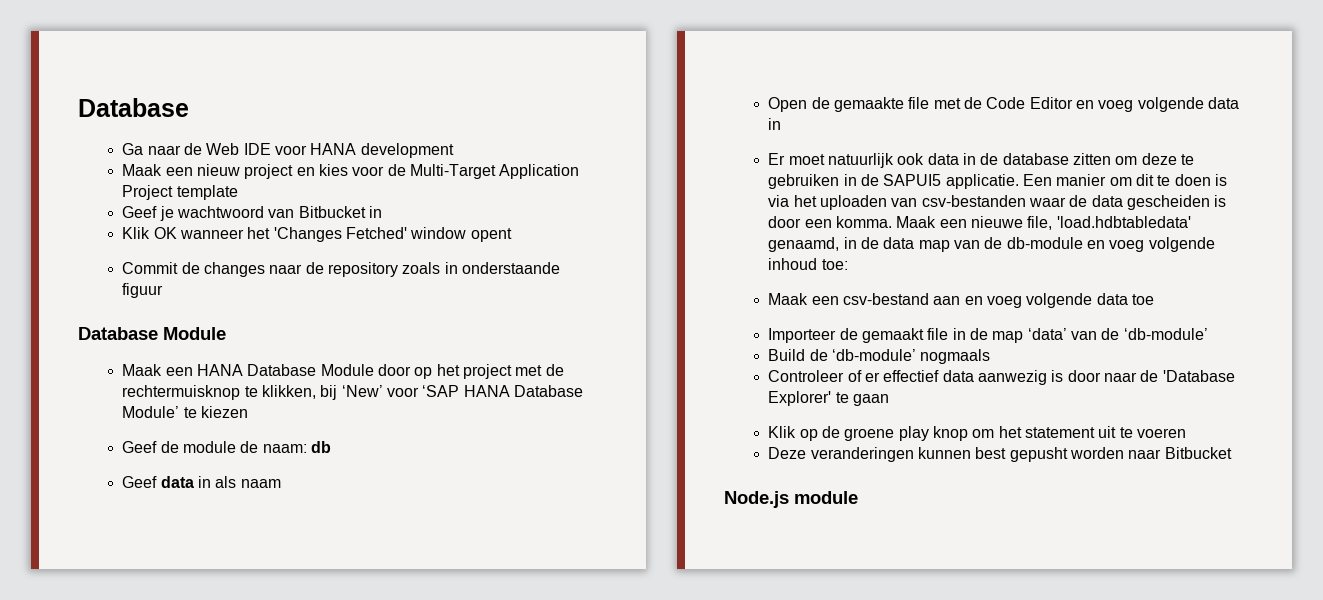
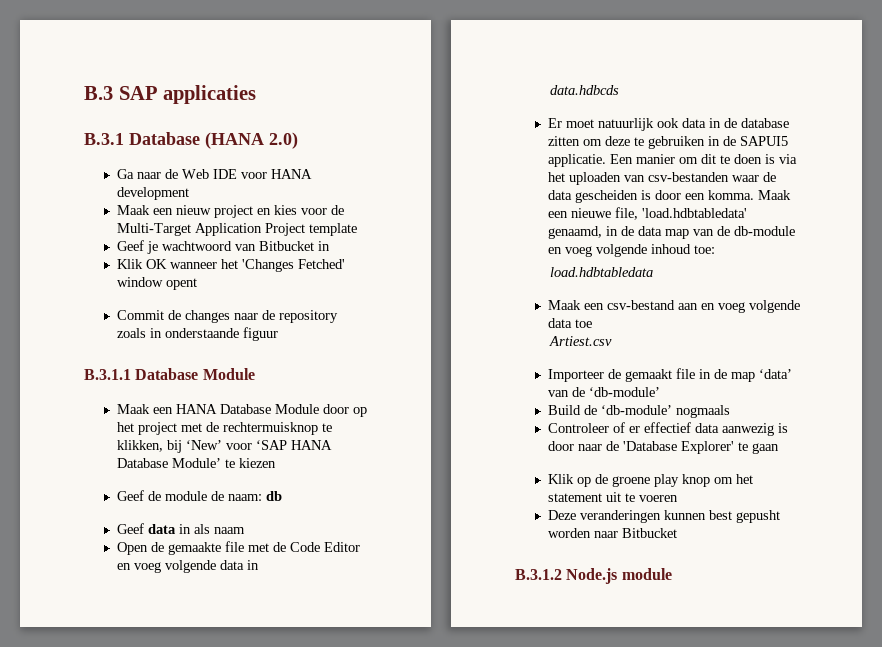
[78,98,189,117] Database -> [84,85,257,104] [84,132,298,149] B.3 SAP applicaties // B.3.1 Database (HANA 2.0)
(164, 290) none -> [84,369,131,380] B.3.1.1
(782, 124) none -> [549,85,619,95] // data.hdbcds
(848, 264) none -> [549,267,653,277] // load.hdbtabledata
(1154, 299) none -> [548,336,612,346] // Artiest.csv
(1232, 453) none -> [515,569,562,580] B.3.1.2

